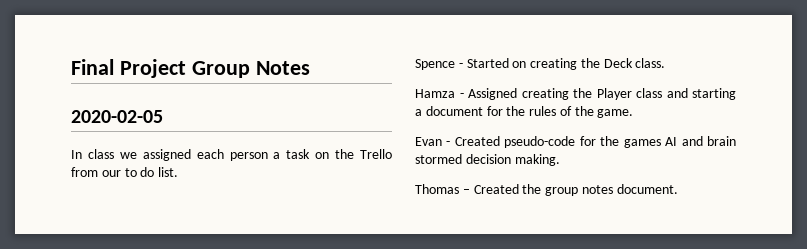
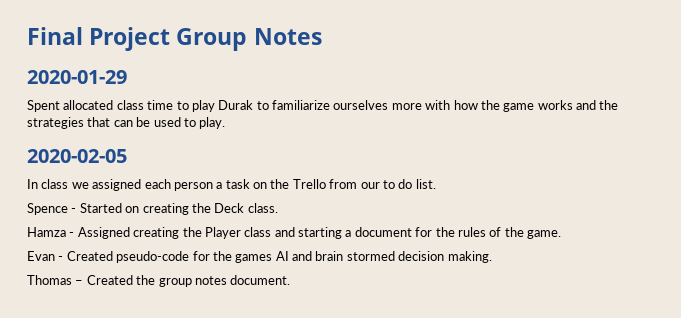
(310, 68) none -> [27,70,127,84] [27,100,619,112] [27,117,226,129] // 2020-01-29 // Spent allocated class time to play Durak to familiarize ourselves more with how the game works and the strategies that can be used to play.

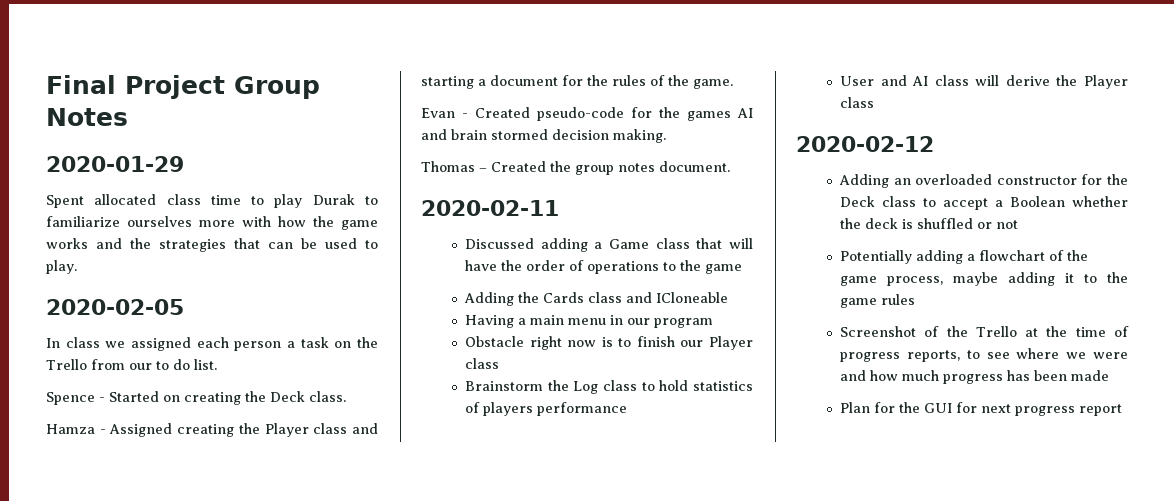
(291, 280) none -> [421,200,559,216] [465,238,753,252] [465,260,743,274] [464,292,729,306] [465,315,714,328] [465,336,753,350] [465,358,500,369] [465,380,753,394] [465,402,628,416] [840,75,1128,89] [840,97,875,108] [796,136,934,152] [839,174,1128,188] [840,196,1128,210] [840,218,1019,229] [840,250,1089,264] [840,272,1128,286] [840,294,916,308] [840,326,1129,337] [840,348,1128,362] [840,370,1110,384] [840,402,1123,416] // 2020-02-11 // Discussed adding a Game class that will have the order of operations to the game // Adding the Cards class and ICloneable // Having a main menu in our program // Obstacle right now is to finish our Player class // Brainstorm the Log class to hold statistics of players performance // User and AI class will derive the Player class // 2020-02-12 // Adding an overloaded constructor for the Deck class to accept a Boolean whether the deck is shuffled or not // Potentially adding a flowchart of the game process, maybe adding it to the game rules // Screenshot of the Trello at the time of progress reports, to see where we were and how much progress has been made // Plan for the GUI for next progress report

